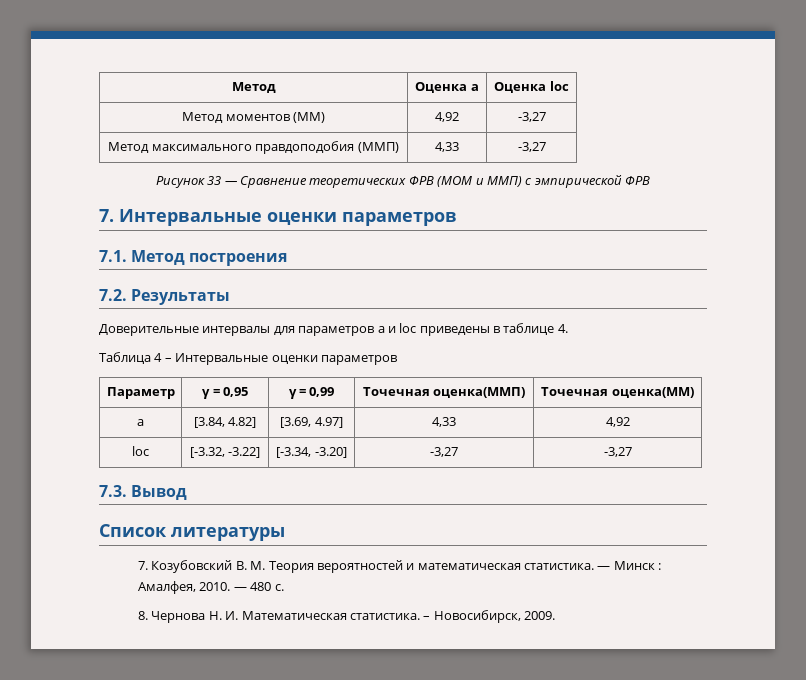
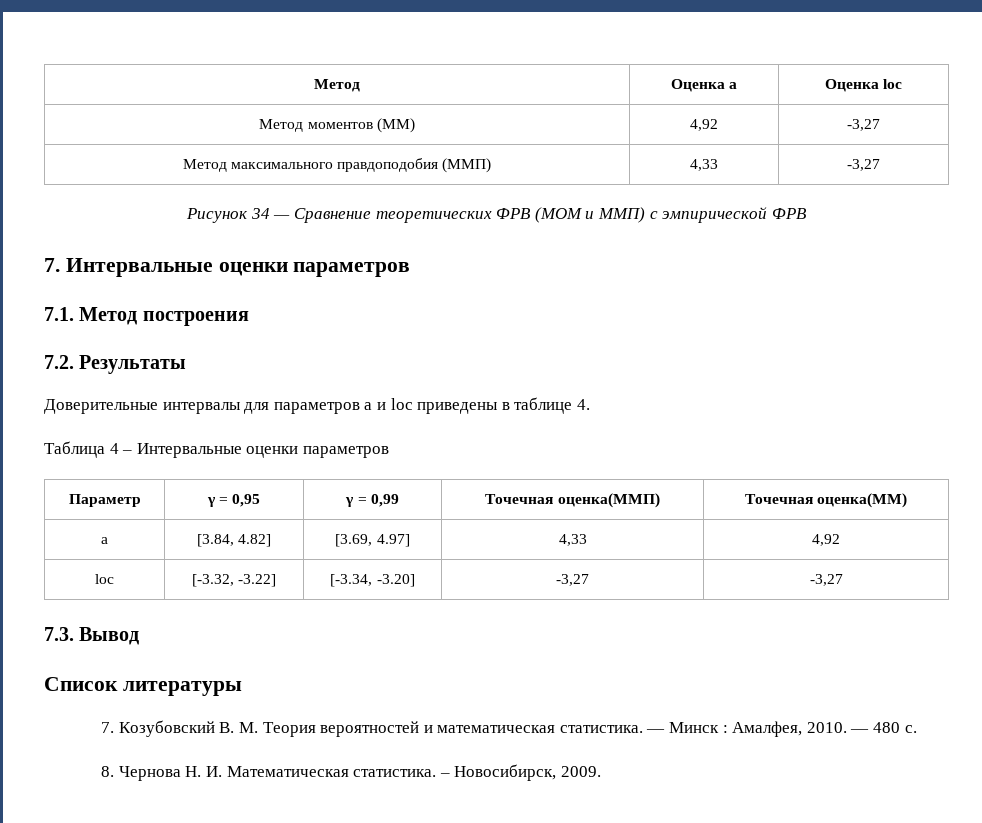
[207,176,222,185] 33 -> [250,208,270,219] 34

